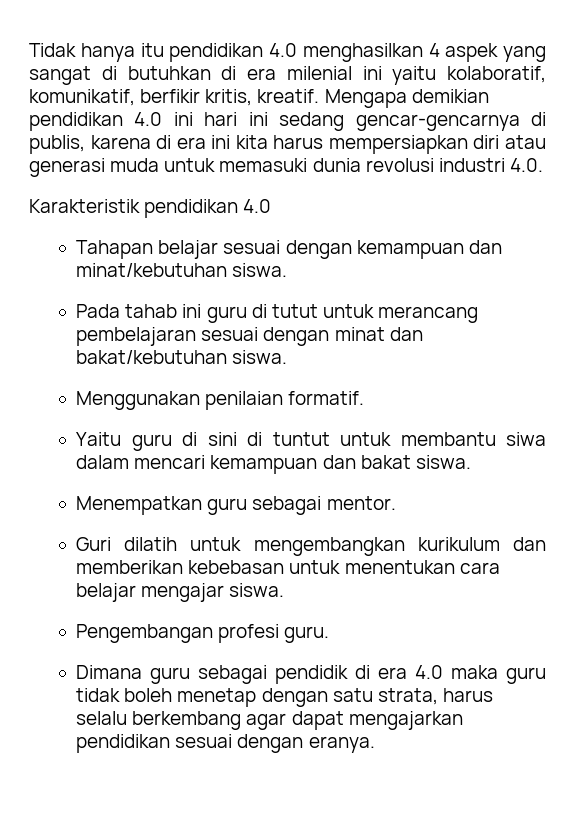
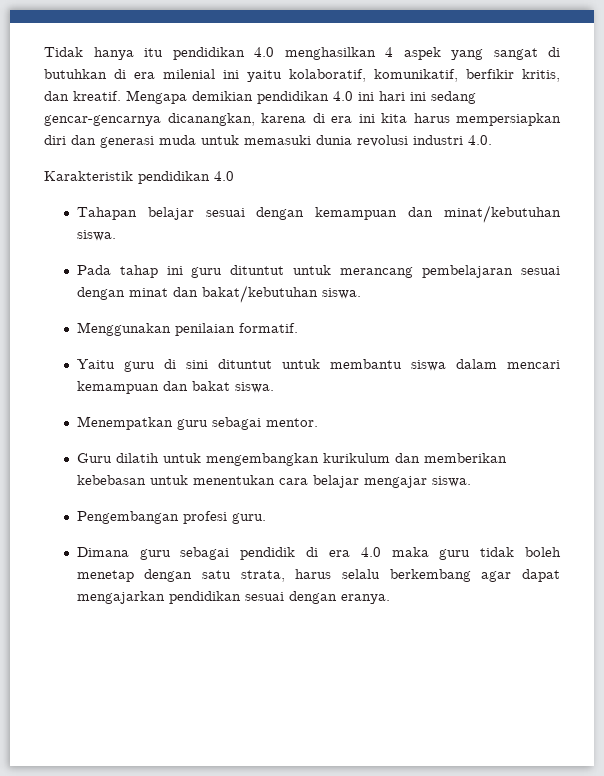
(253, 97) none -> [44,91,69,101] dan
[531,112,546,126] [29,135,85,154] di publis, -> [167,113,255,126] dicanangkan,
[505,135,546,149] atau -> [71,135,96,145] dan
[125,304,178,318] tahab -> [119,265,158,278] tahap
[251,304,318,318] di tutut -> [230,265,285,275] dituntut
[247,432,330,446] di tuntut -> [217,359,272,369] dituntut
[505,432,546,446] siwa -> [410,360,446,371] siswa
[76,537,112,551] Guri -> [76,453,112,463] Guru

